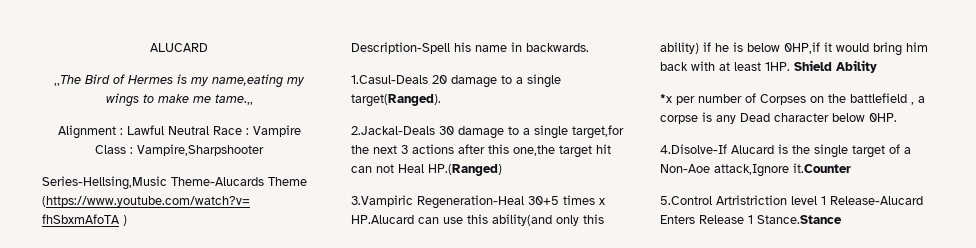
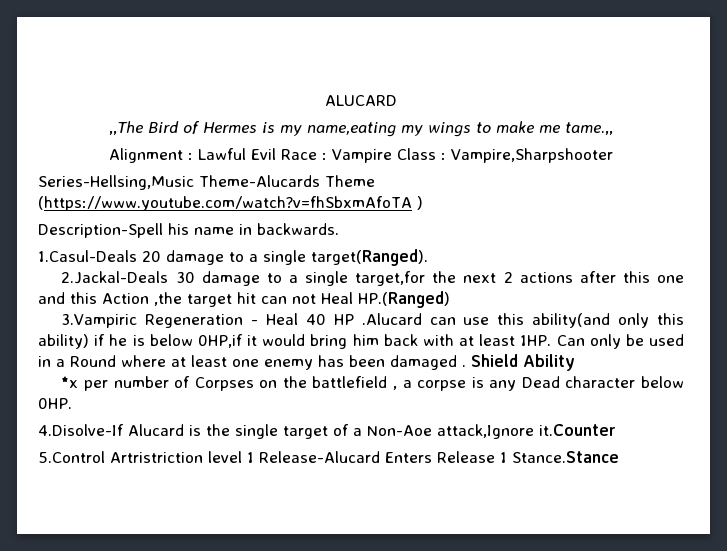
[167,126,209,135] Neutral -> [251,148,277,160] Evil
[401,145,408,154] 3 -> [503,272,513,283] 2
[513,145,555,156] one,the -> [656,275,684,283] [38,292,182,306] one and this Action ,the
[417,195,605,209] [351,215,414,224] Regeneration-Heal 30+5 times x HP.Alucard -> [145,313,422,328] Regeneration - Heal 40 HP .Alucard
(790, 66) none -> [556,334,684,349] [38,355,466,370] Can only be used in a Round where at least one enemy has been damaged .

